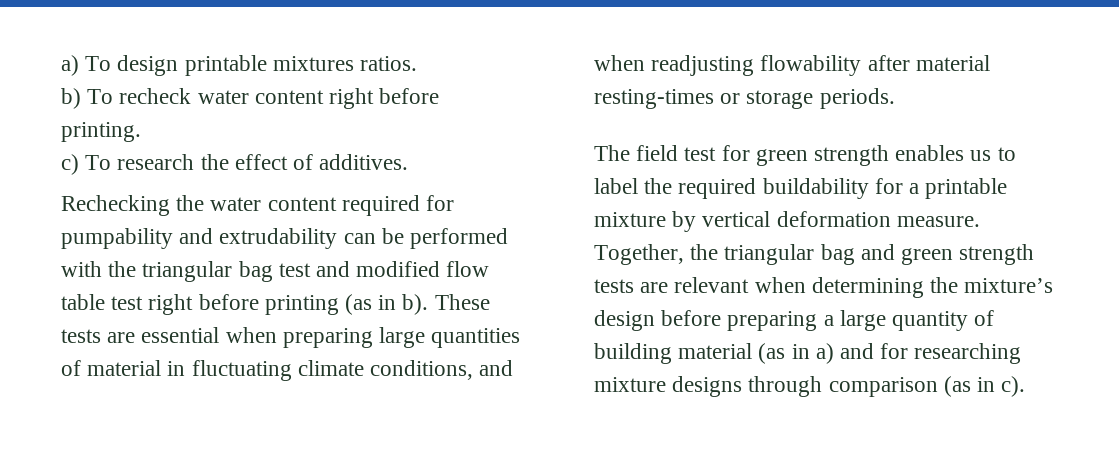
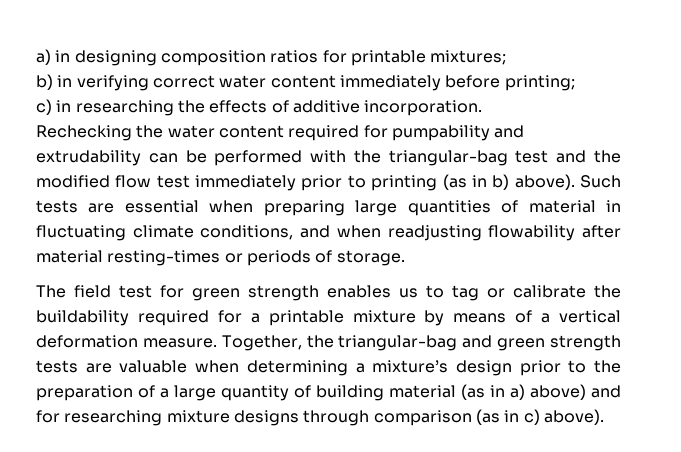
[61,55,418,76] [61,88,440,109] [61,122,141,142] [61,154,409,175] a) To design printable mixtures ratios. // b) To recheck water content right before printing. // c) To research the effect of additives. -> [36,49,507,66] [36,74,575,91] [36,99,483,116] a) in designing composition ratios for printable mixtures; // b) in verifying correct water content immediately before printing; // c) in researching the effects of additive incorporation.
[142,261,273,282] triangular bag -> [388,150,508,166] triangular-bag
(351, 269) none -> [594,150,621,163] the
[61,294,490,315] table test right before printing (as in b). These -> [156,174,622,191] test immediately prior to printing (as in b) above). Such
[746,88,895,109] storage periods. -> [246,250,405,266] periods of storage.
[594,178,869,199] label the required buildability -> [452,285,621,301] [36,310,209,326] tag or calibrate the buildability required
(697, 221) none -> [453,310,551,323] means of a
[724,244,855,265] triangular bag -> [338,335,458,351] triangular-bag
[674,277,750,293] relevant -> [119,360,188,373] valuable
[930,277,959,293] the -> [355,363,365,373] a
[661,310,818,331] before preparing -> [519,360,622,376] [36,385,155,401] prior to the preparation of
(834, 353) none -> [530,384,586,400] above)
[1001,376,1026,397] c). -> [523,409,604,425] c) above).

